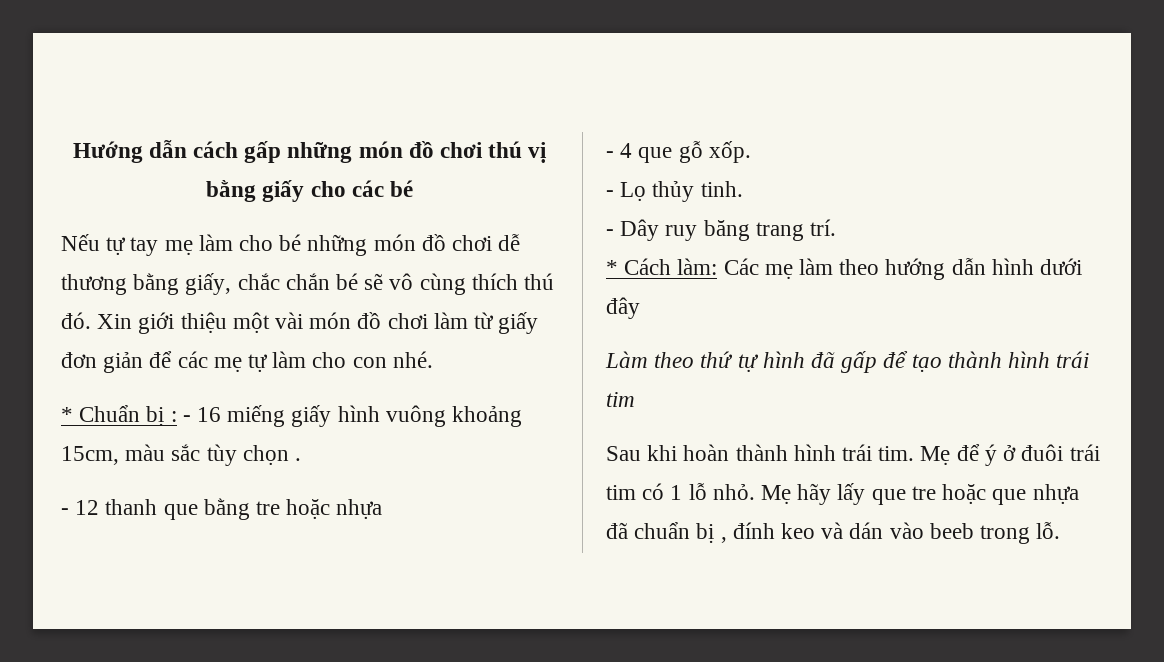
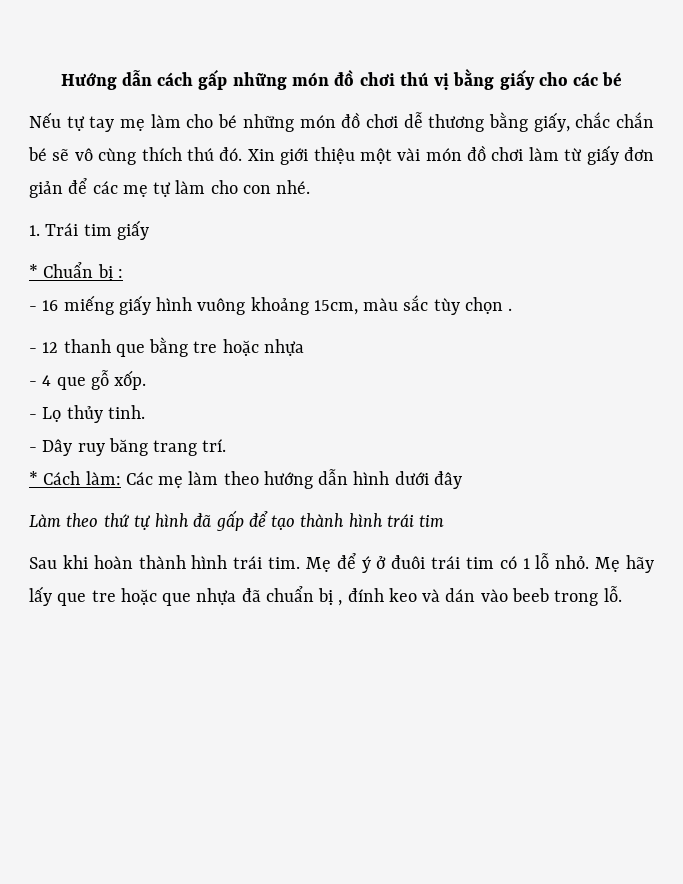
(433, 359) none -> [29,220,149,240] // 1. Trái tim giấy
(177, 416) none -> (123, 273) //

